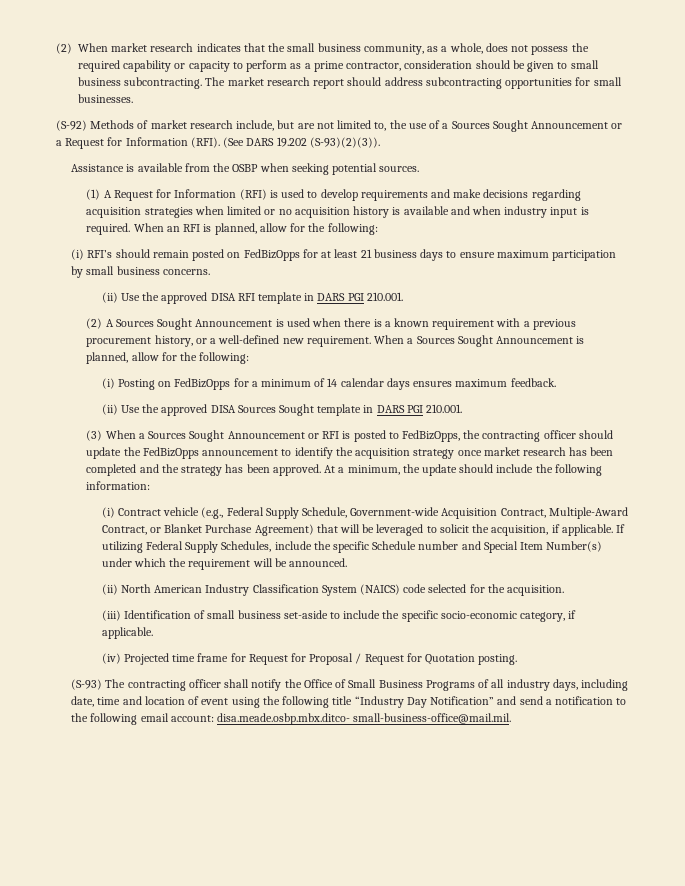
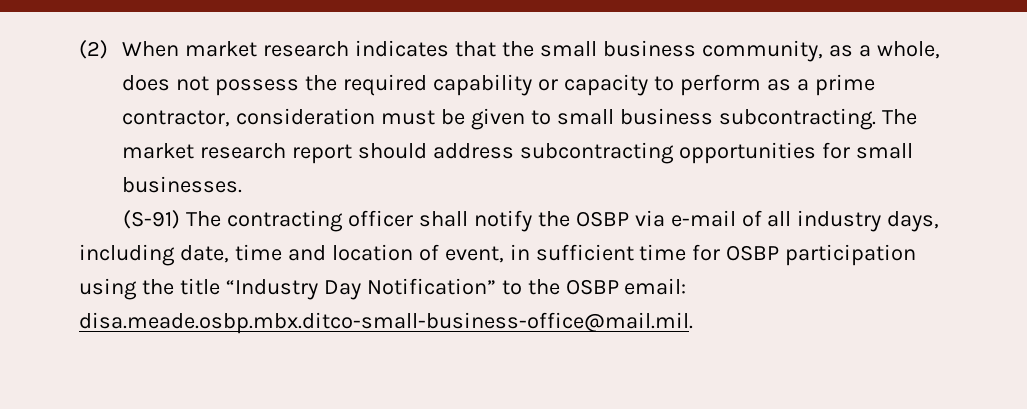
[475,60,510,69] should -> [381,110,436,125] must
[56,120,623,132] [56,137,380,149] [71,163,420,175] [86,189,581,201] [86,206,589,218] [86,223,378,235] [71,249,617,261] [71,266,210,278] [101,292,403,304] [86,318,576,330] [86,335,585,347] [86,352,250,364] [101,378,556,390] [101,404,463,416] [86,430,613,442] [86,447,614,459] [86,464,602,476] [86,481,151,490] [101,507,628,519] [101,524,626,536] [101,541,603,553] [101,558,347,570] [101,584,565,596] [101,610,577,622] [101,627,153,639] [101,653,518,665] [71,679,103,690] (S-92) Methods of market research include, but are not limited to, the use of a Sources Sought Announcement or a Request for Information (RFI). (See DARS 19.202 (S-93)(2)(3)). // Assistance is available from the OSBP when seeking potential sources. // (1) A Request for Information (RFI) is used to develop requirements and make decisions regarding acquisition strategies when limited or no acquisition history is available and when industry input is required. When an RFI is planned, allow for the following: // (i) RFI’s should remain posted on FedBizOpps for at least 21 business days to ensure maximum participation by small business concerns. // (ii) Use the approved DISA RFI template in DARS PGI 210.001. // (2) A Sources Sought Announcement is used when there is a known requirement with a previous procurement history, or a well-defined new requirement. When a Sources Sought Announcement is planned, allow for the following: // (i) Posting on FedBizOpps for a minimum of 14 calendar days ensures maximum feedback. // (ii) Use the approved DISA Sources Sought template in DARS PGI 210.001. // (3) When a Sources Sought Announcement or RFI is posted to FedBizOpps, the contracting officer should update the FedBizOpps announcement to identify the acquisition strategy once market research has been completed and the strategy has been approved. At a minimum, the update should include the following information: // (i) Contract vehicle (e.g., Federal Supply Schedule, Government-wide Acquisition Contract, Multiple-Award Contract, or Blanket Purchase Agreement) that will be leveraged to solicit the acquisition, if applicable. If utilizing Federal Supply Schedules, include the specific Schedule number and Special Item Number(s) under which the requirement will be announced. // (ii) North American Industry Classification System (NAICS) code selected for the acquisition. // (iii) Identification of small business set-aside to include the specific socio-economic category, if applicable. // (iv) Projected time frame for Request for Proposal / Request for Quotation posting. // (S-93) -> [123,210,181,229] (S-91)
[303,679,475,691] Office of Small Business Programs -> [575,210,736,227] OSBP via e-mail
[201,698,229,705] event -> [444,244,917,266] event, in sufficient time for OSBP participation
[282,696,330,708] following -> (174, 287) none
[497,696,627,705] [71,713,512,725] and send a notification to the following email account: disa.meade.osbp.mbx.ditco- small-business-office@mail.mil. -> [501,278,687,295] [79,312,693,334] to the OSBP email: disa.meade.osbp.mbx.ditco-small-business-office@mail.mil.

